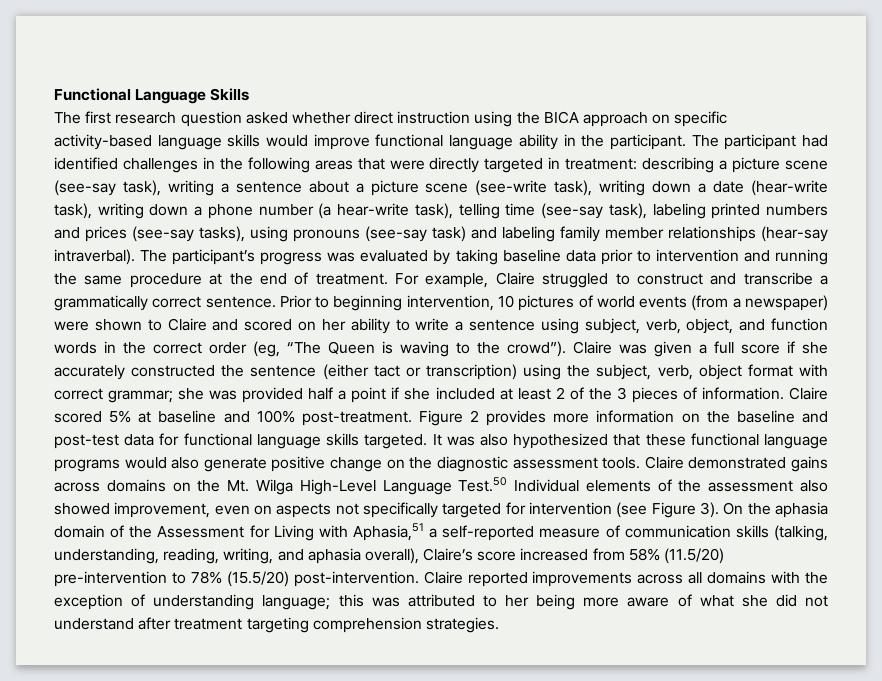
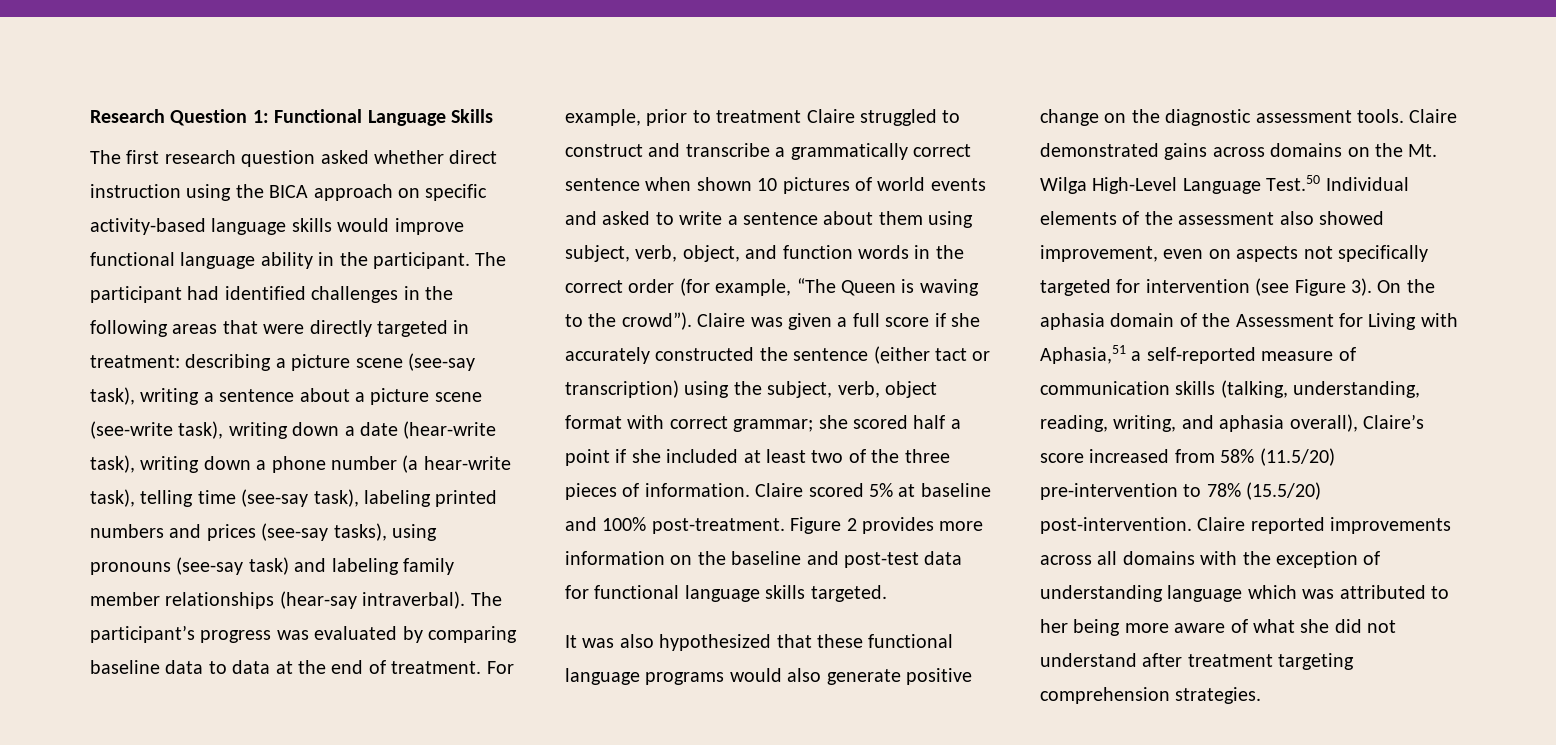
(54, 94) none -> [90,109,269,126] Research Question 1:
[455,249,498,265] taking -> [428,626,517,643] comparing
[600,249,828,265] [54,273,202,288] prior to intervention and running the same procedure -> [208,660,271,674] to data
(489, 280) none -> [646,109,802,126] prior to treatment
[205,295,494,311] sentence. Prior to beginning intervention, -> [565,177,752,191] sentence when shown
[691,295,829,311] [54,318,390,334] (from a newspaper) were shown to Claire and scored on her ability -> [565,211,651,225] and asked
(535, 325) none -> [823,211,923,225] about them
[253,341,280,357] (eg, -> [679,278,792,296] (for example,
[209,387,304,403] was provided -> [853,415,908,429] scored
[555,387,627,400] 2 of the 3 -> [811,449,950,463] two of the three
(428, 441) none -> (887, 593) //
[262,594,364,610] language; this -> [1167,585,1297,602] language which

